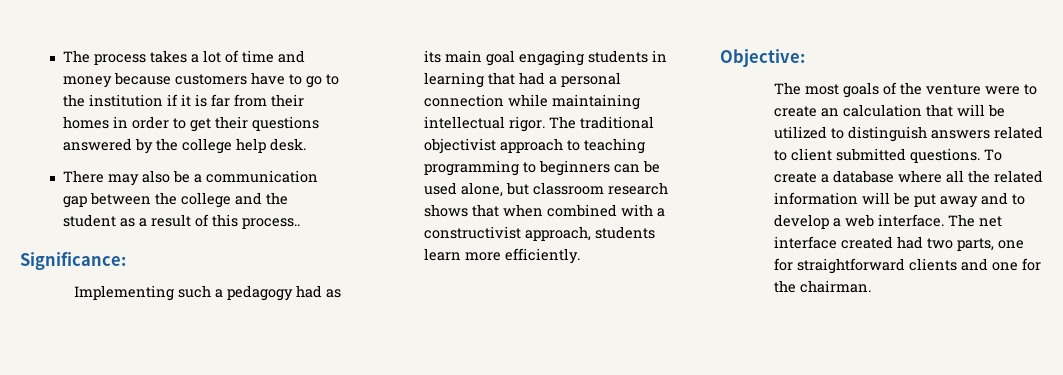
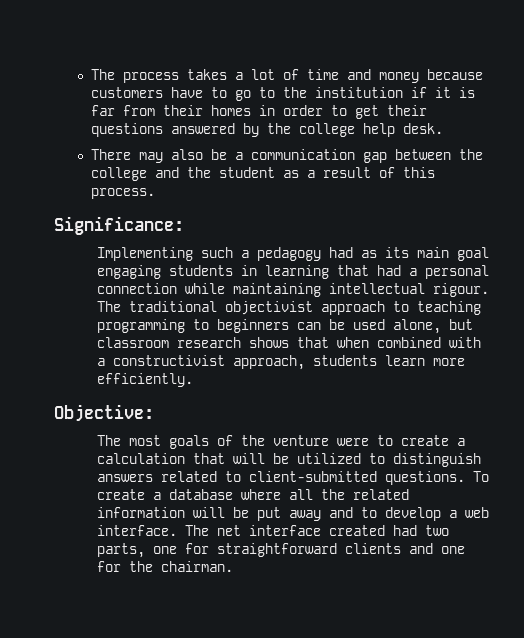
[241,218,300,229] process.. -> [90,188,155,199] process.
[508,116,545,132] rigor. -> [433,283,490,297] rigour.
[820,108,839,117] an -> [457,438,466,446] a
[790,148,906,161] client submitted -> [249,471,378,482] client-submitted

